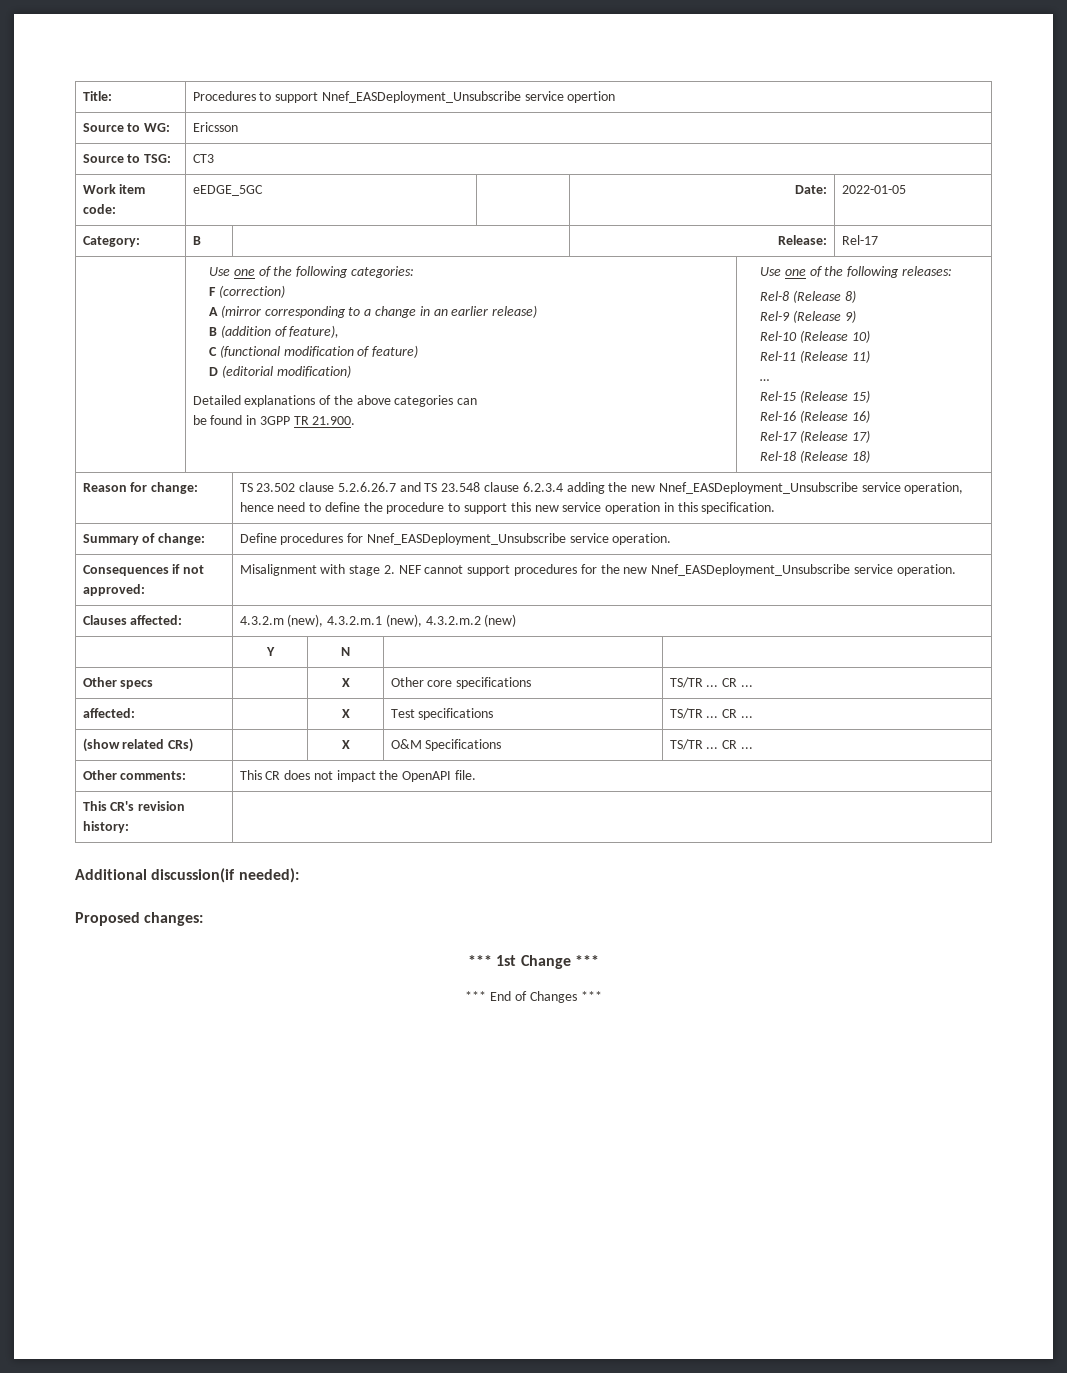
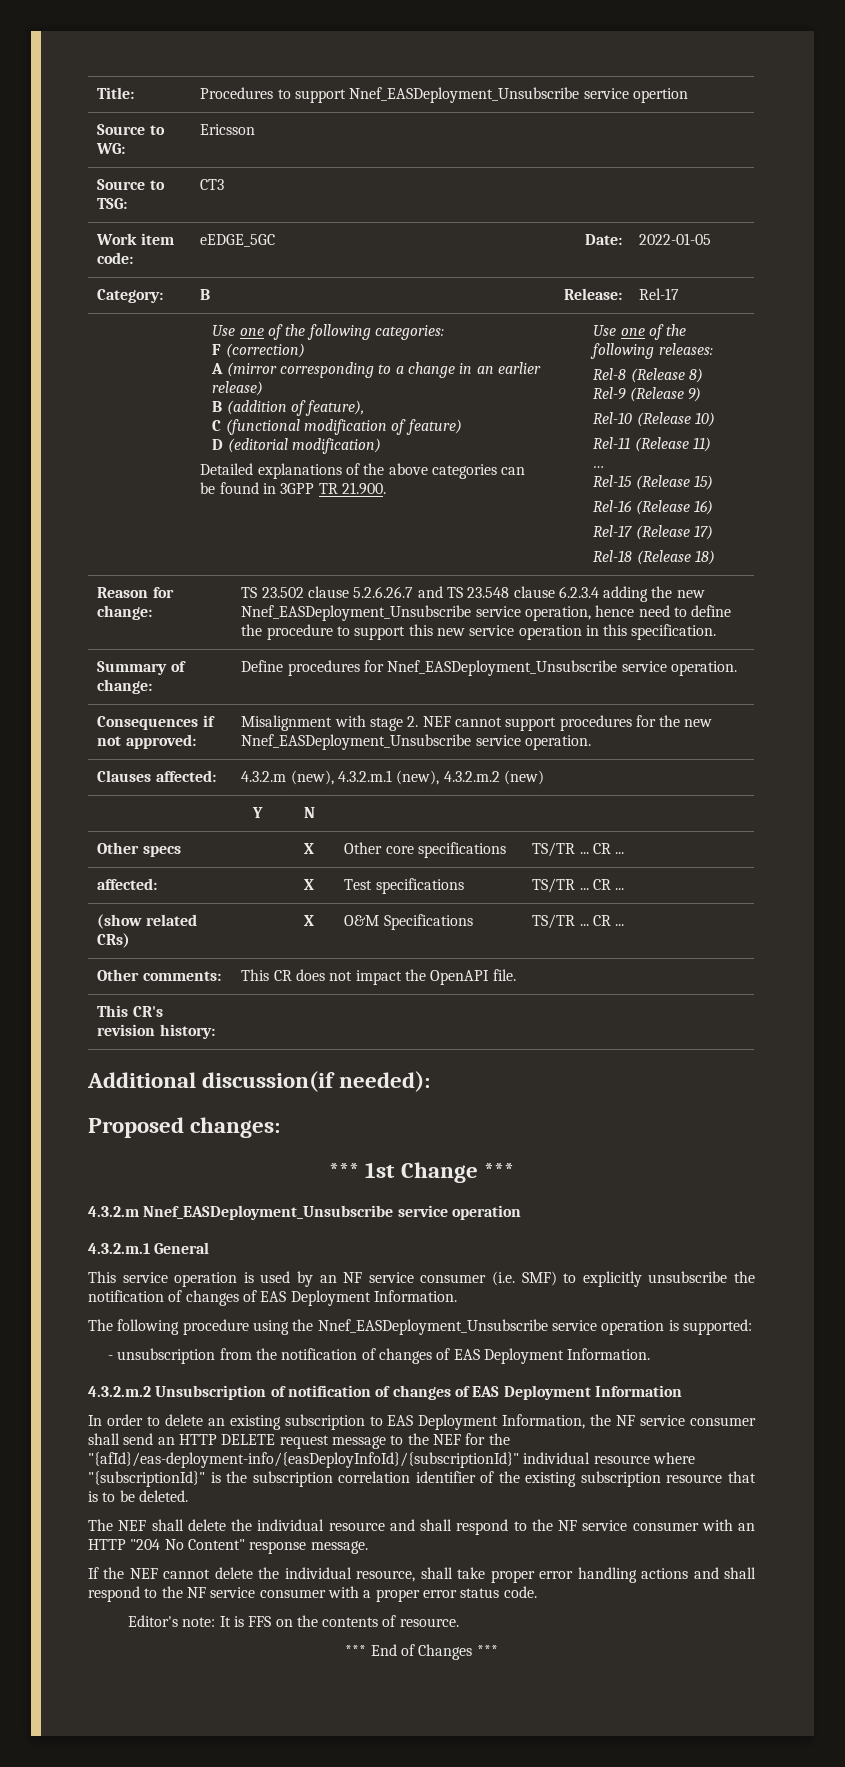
(599, 960) none -> [88,1205,521,1220] [88,1242,210,1254] [88,1271,756,1287] [88,1290,457,1306] [88,1319,752,1335] [107,1348,651,1364] [88,1385,682,1400] [88,1414,757,1430] [88,1433,510,1449] [88,1452,695,1468] [88,1471,756,1487] [88,1490,188,1502] [88,1519,755,1535] [88,1539,368,1554] [88,1567,757,1583] [88,1586,537,1602] [127,1615,459,1627] // 4.3.2.m Nnef_EASDeployment_Unsubscribe service operation // 4.3.2.m.1 General // This service operation is used by an NF service consumer (i.e. SMF) to explicitly unsubscribe the notification of changes of EAS Deployment Information. // The following procedure using the Nnef_EASDeployment_Unsubscribe service operation is supported: // - unsubscription from the notification of changes of EAS Deployment Information. // 4.3.2.m.2 Unsubscription of notification of changes of EAS Deployment Information // In order to delete an existing subscription to EAS Deployment Information, the NF service consumer shall send an HTTP DELETE request message to the NEF for the "{afId}/eas-deployment-info/{easDeployInfoId}/{subscriptionId}" individual resource where "{subscriptionId}" is the subscription correlation identifier of the existing subscription resource that is to be deleted. // The NEF shall delete the individual resource and shall respond to the NF service consumer with an HTTP "204 No Content" response message. // If the NEF cannot delete the individual resource, shall take proper error handling actions and shall respond to the NF service consumer with a proper error status code. // Editor's note: It is FFS on the contents of resource.

